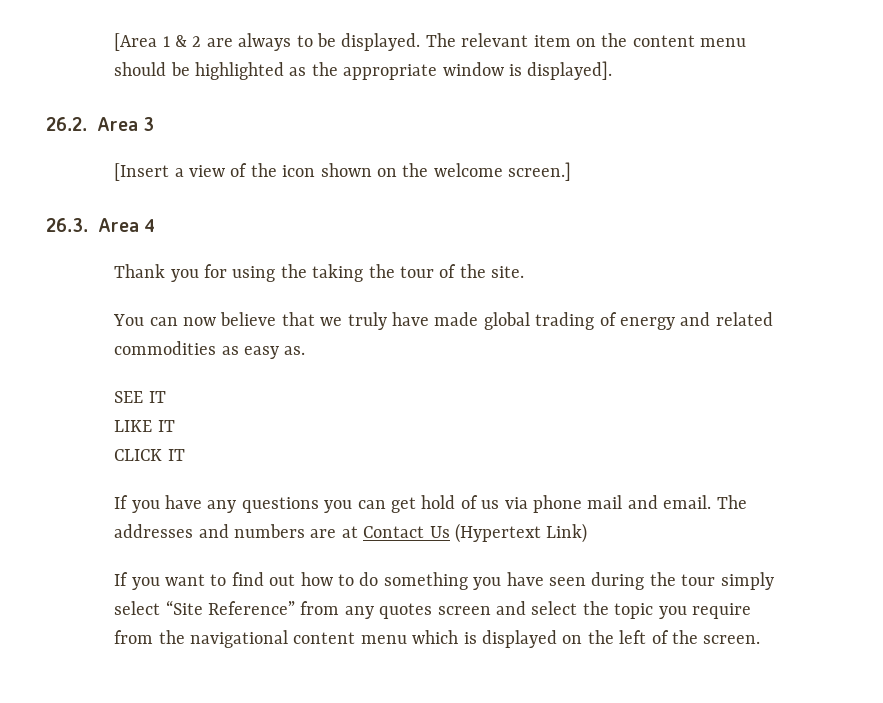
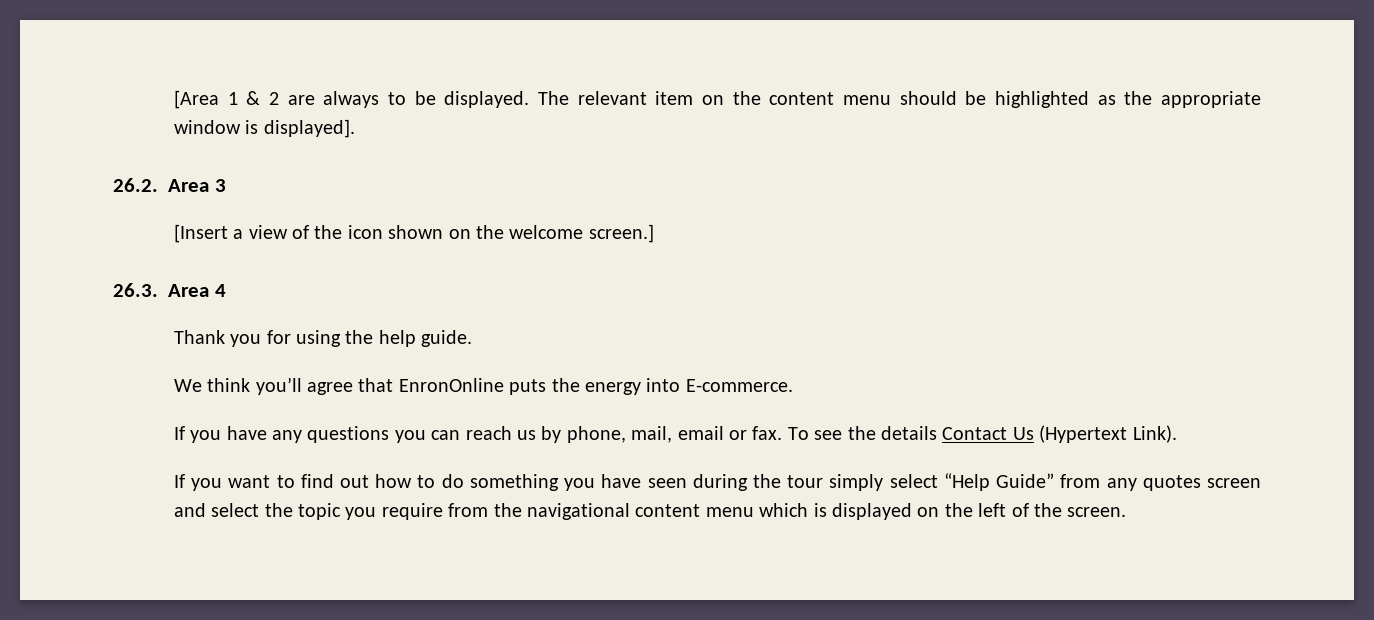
[312,264,525,282] [113,312,773,330] [114,341,306,359] [114,391,166,403] [114,420,175,432] [114,449,185,461] taking the tour of the site. // You can now believe that we truly have made global trading of energy and related commodities as easy as. // SEE IT // LIKE IT // CLICK IT -> [378,330,473,347] [173,377,793,395] help guide. // We think you’ll agree that EnronOnline puts the energy into E-commerce.
[390,495,747,513] [114,524,358,538] get hold of us via phone mail and email. The addresses and numbers are at -> [465,426,938,443] reach us by phone, mail, email or fax. To see the details
[546,523,588,543] Link) -> [1132,425,1177,443] Link).
[165,600,295,615] “Site Reference” -> [943,473,1055,491] “Help Guide”

